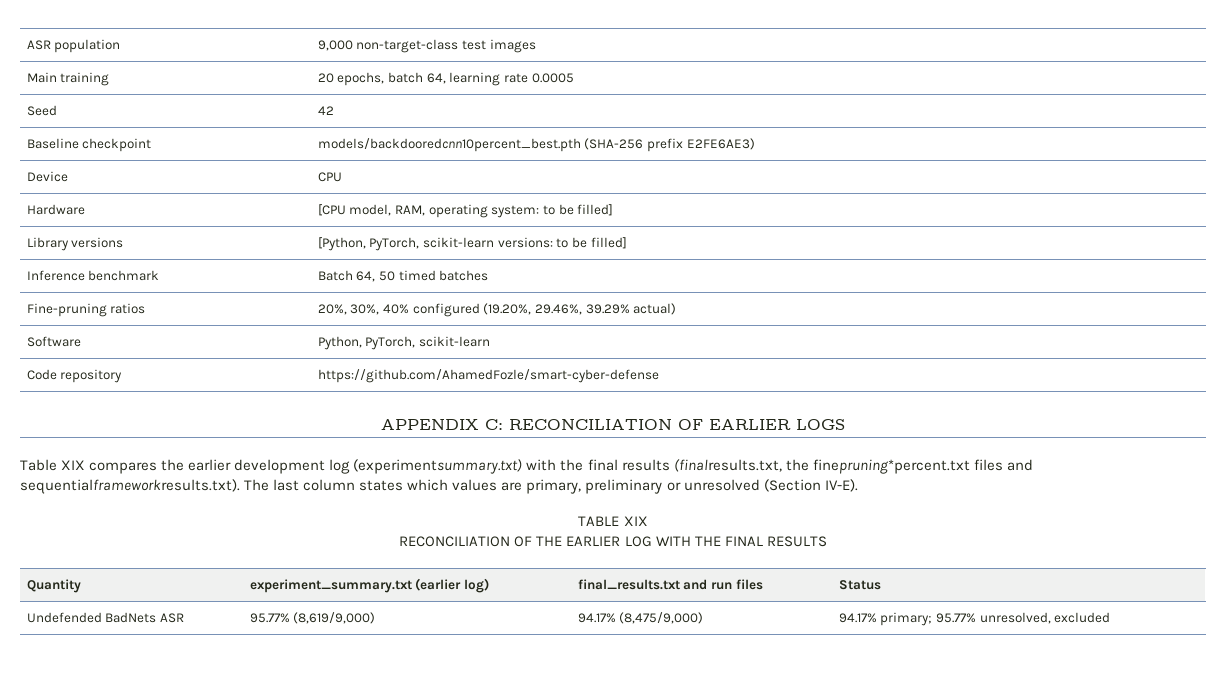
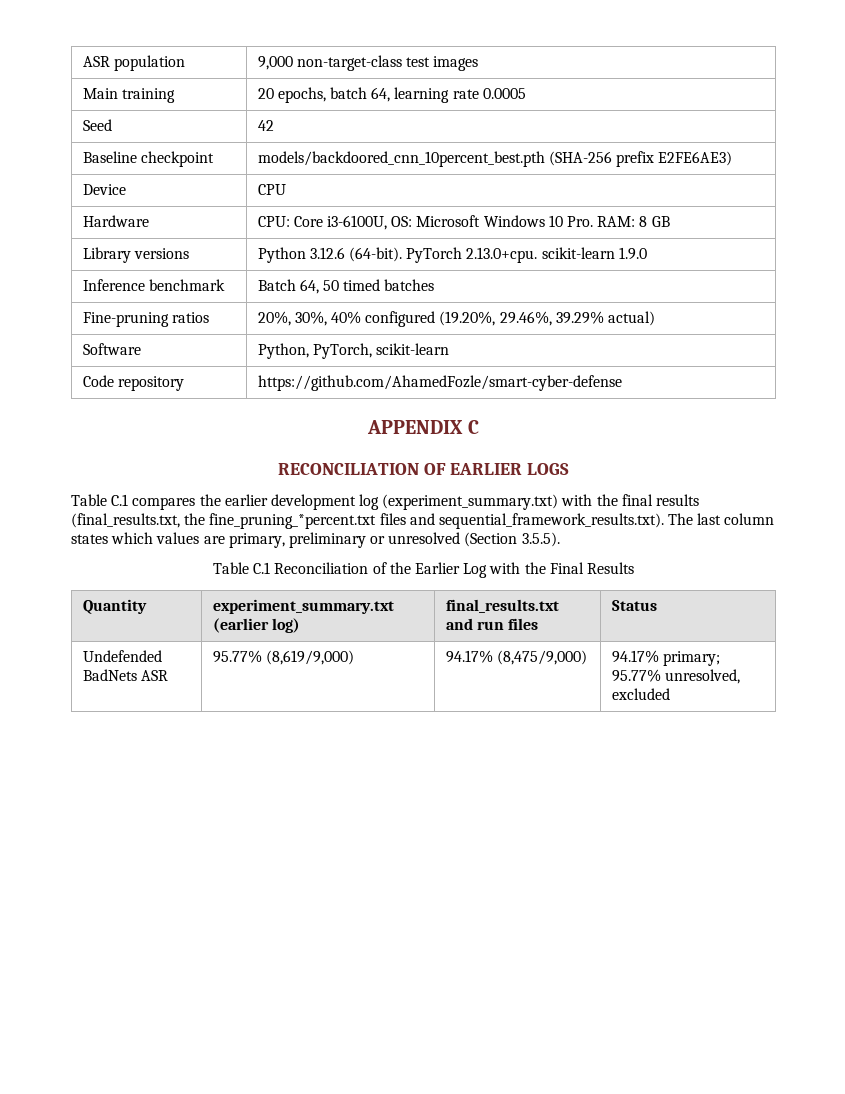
[317,138,581,152] models/backdooredcnn10percent_best.pth -> [257,151,545,167] models/backdoored_cnn_10percent_best.pth
[317,204,614,218] [26,237,124,251] [317,237,627,251] [CPU model, RAM, operating system: to be filled] // Library versions | [Python, PyTorch, scikit-learn versions: to be filled] -> [257,215,670,230] [82,247,189,263] [257,247,647,263] CPU: Core i3-6100U, OS: Microsoft Windows 10 Pro. RAM: 8 GB // Library versions | Python 3.12.6 (64-bit). PyTorch 2.13.0+cpu. scikit-learn 1.9.0
[485,419,503,430] C: -> [467,420,479,434] C //
[61,460,86,470] XIX -> [111,494,129,506] C.1
[353,459,523,474] (experimentsummary.txt) -> [382,494,559,510] (experiment_summary.txt)
[673,459,970,474] (finalresults.txt, the finepruning*percent.txt -> [71,513,377,529] (final_results.txt, the fine_pruning_*percent.txt
[20,479,240,494] sequentialframeworkresults.txt). -> [438,513,664,529] sequential_framework_results.txt).
[824,479,858,492] [578,516,648,526] [399,536,827,547] IV-E). // TABLE XIX // RECONCILIATION OF THE EARLIER LOG WITH THE FINAL RESULTS -> [521,532,560,547] [213,562,634,578] 3.5.5). // Table C.1 Reconciliation of the Earlier Log with the Final Results

